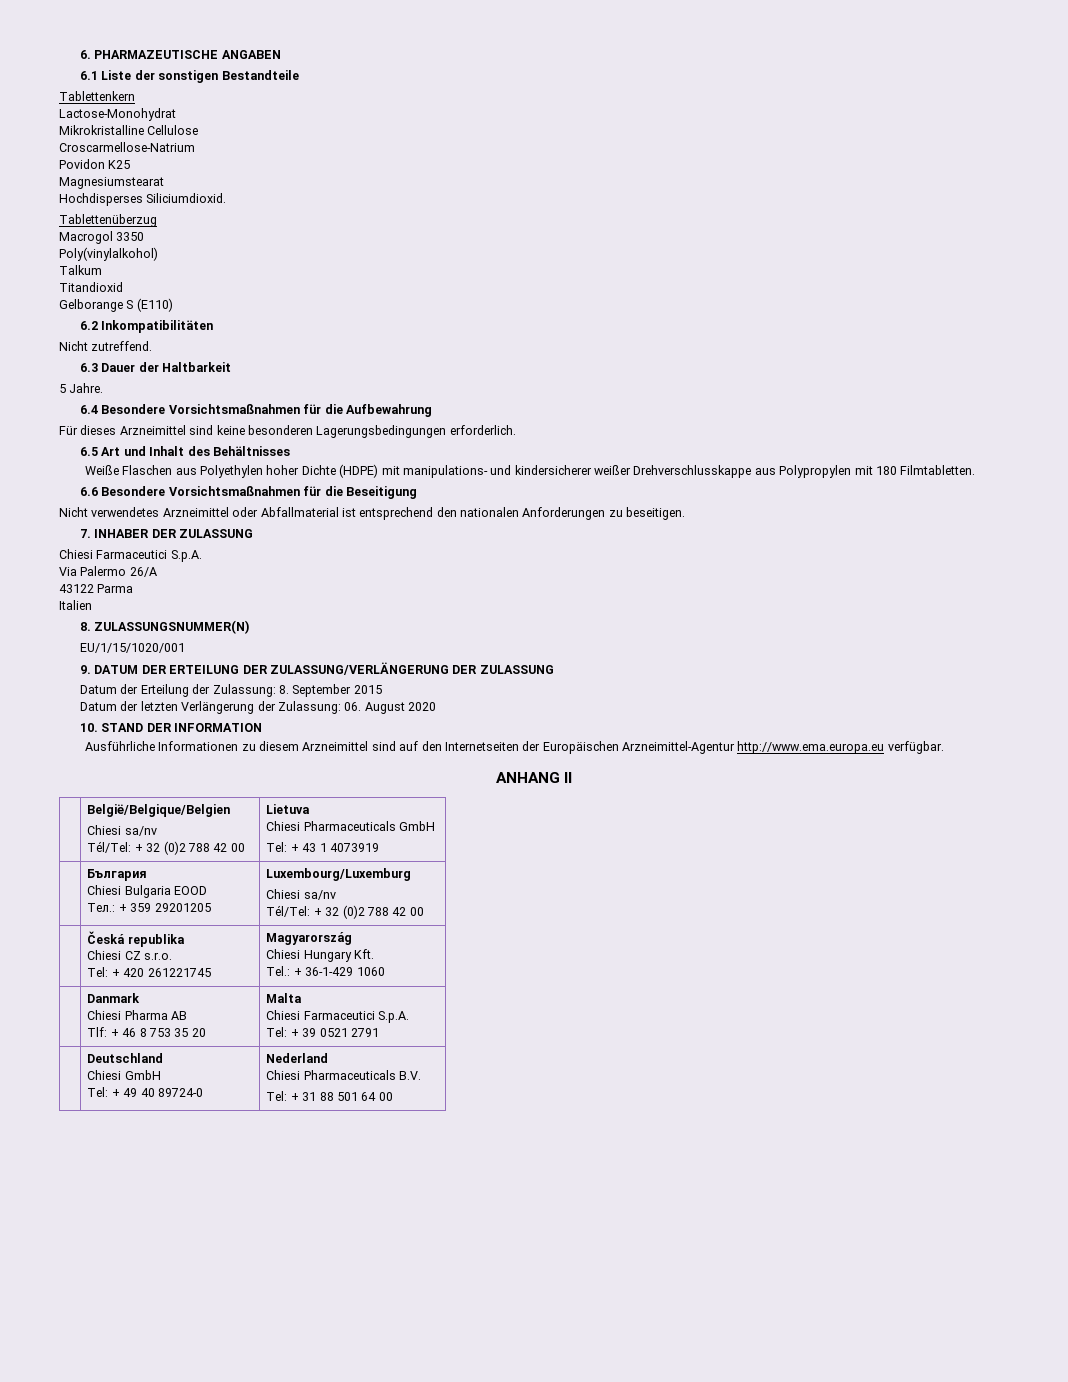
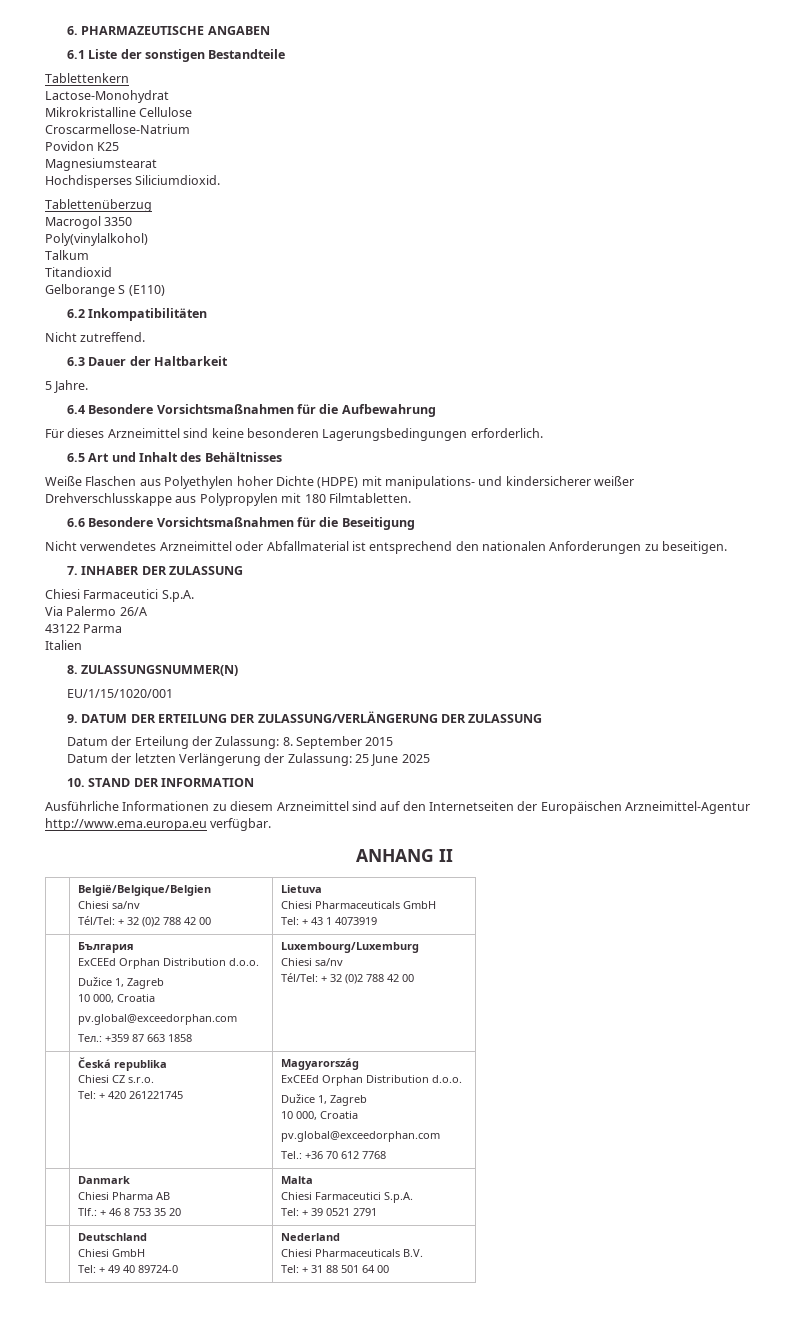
[344,702,437,714] 06. August 2020 -> [355,754,430,766] 25 June 2025
[87,885,208,898] [87,903,211,912] Chiesi Bulgaria EOOD // Teл.: + 359 29201205 -> [78,958,260,969] [78,977,165,989] [78,994,156,1003] [78,1014,238,1025] [78,1034,193,1042] ExCEEd Orphan Distribution d.o.o. // Dužice 1, Zagreb // 10 000, Croatia // pv.global@exceedorphan.com // Teл.: +359 87 663 1858
[266,949,375,962] [266,966,385,976] Chiesi Hungary Kft. // Tel.: + 36-1-429 1060 -> [281,1075,463,1086] [281,1094,368,1106] [281,1111,359,1120] [281,1131,441,1142] [281,1151,387,1159] ExCEEd Orphan Distribution d.o.o. // Dužice 1, Zagreb // 10 000, Croatia // pv.global@exceedorphan.com // Tel.: +36 70 612 7768
[87,1027,108,1037] Tlf: -> [78,1208,98,1216] Tlf.:

